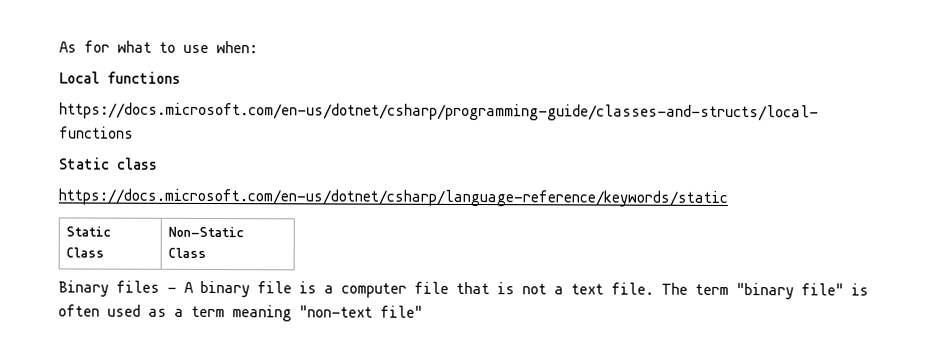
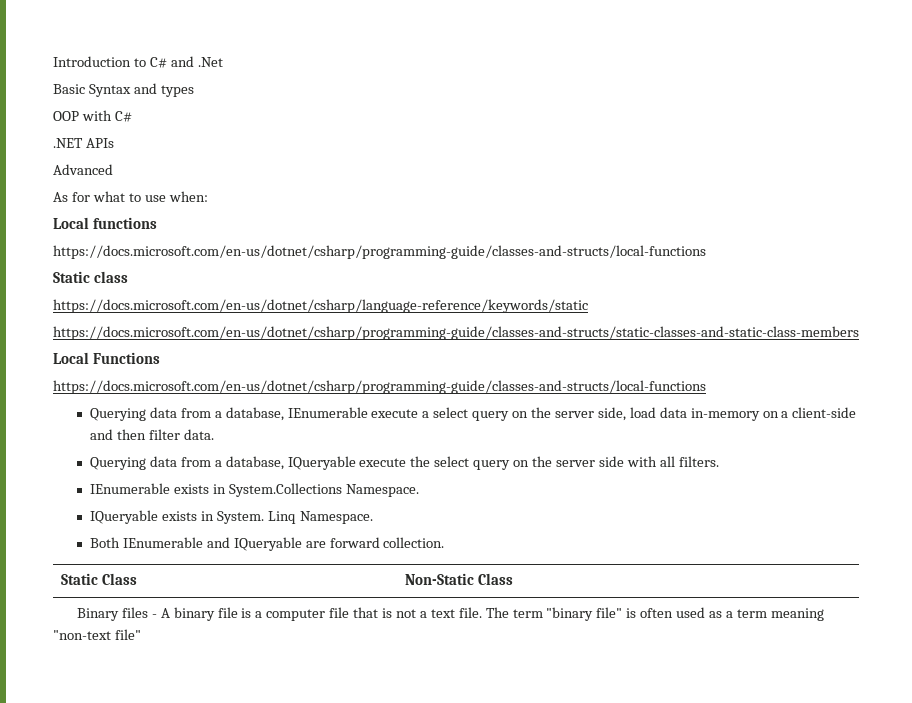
(59, 47) none -> [53,56,223,68] [53,83,194,97] [53,110,132,122] [53,138,114,148] [53,164,113,175] Introduction to C# and .Net // Basic Syntax and types // OOP with C# // .NET APIs // Advanced //
(728, 197) none -> [53,326,859,340] [53,352,160,364] [53,380,706,394] [89,407,857,421] [89,429,214,440] [89,456,719,470] [89,483,419,497] [89,510,373,524] [89,537,445,551] // https://docs.microsoft.com/en-us/dotnet/csharp/programming-guide/classes-and-structs/static-classes-and-static-class-members // Local Functions // https://docs.microsoft.com/en-us/dotnet/csharp/programming-guide/classes-and-structs/local-functions // Querying data from a database, IEnumerable execute a select query on the server side, load data in-memory on a client-side and then filter data. // Querying data from a database, IQueryable execute the select query on the server side with all filters. // IEnumerable exists in System.Collections Namespace. // IQueryable exists in System. Linq Namespace. // Both IEnumerable and IQueryable are forward collection.

